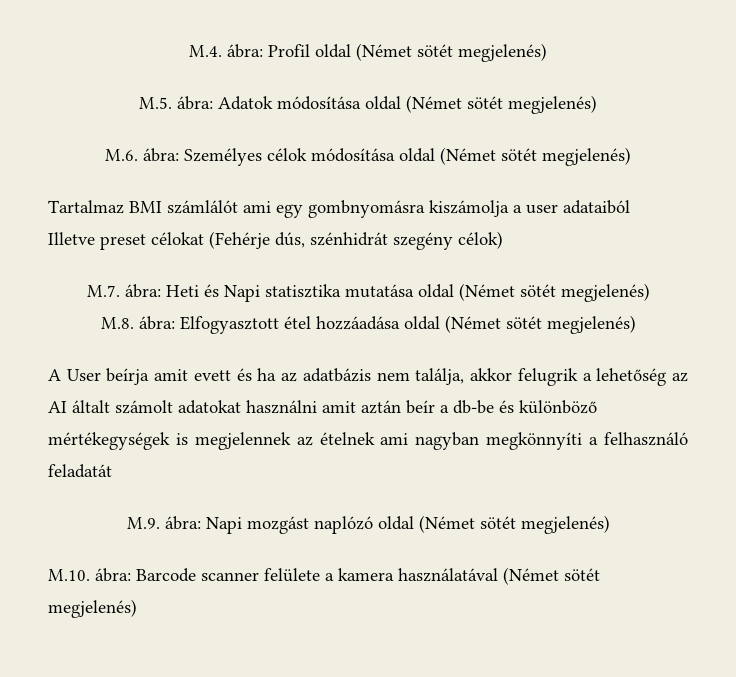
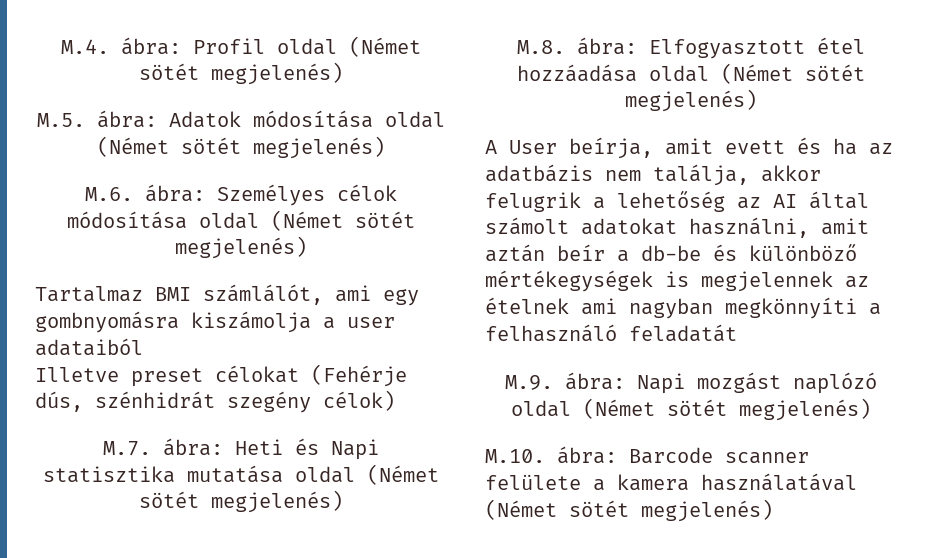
[167,200,238,214] számlálót -> [203,284,323,305] számlálót,
[106,368,150,385] beírja -> [569,137,653,159] beírja,
[72,400,110,413] általt -> [809,191,869,209] által
[246,400,317,414] használni -> [689,217,809,238] használni,

